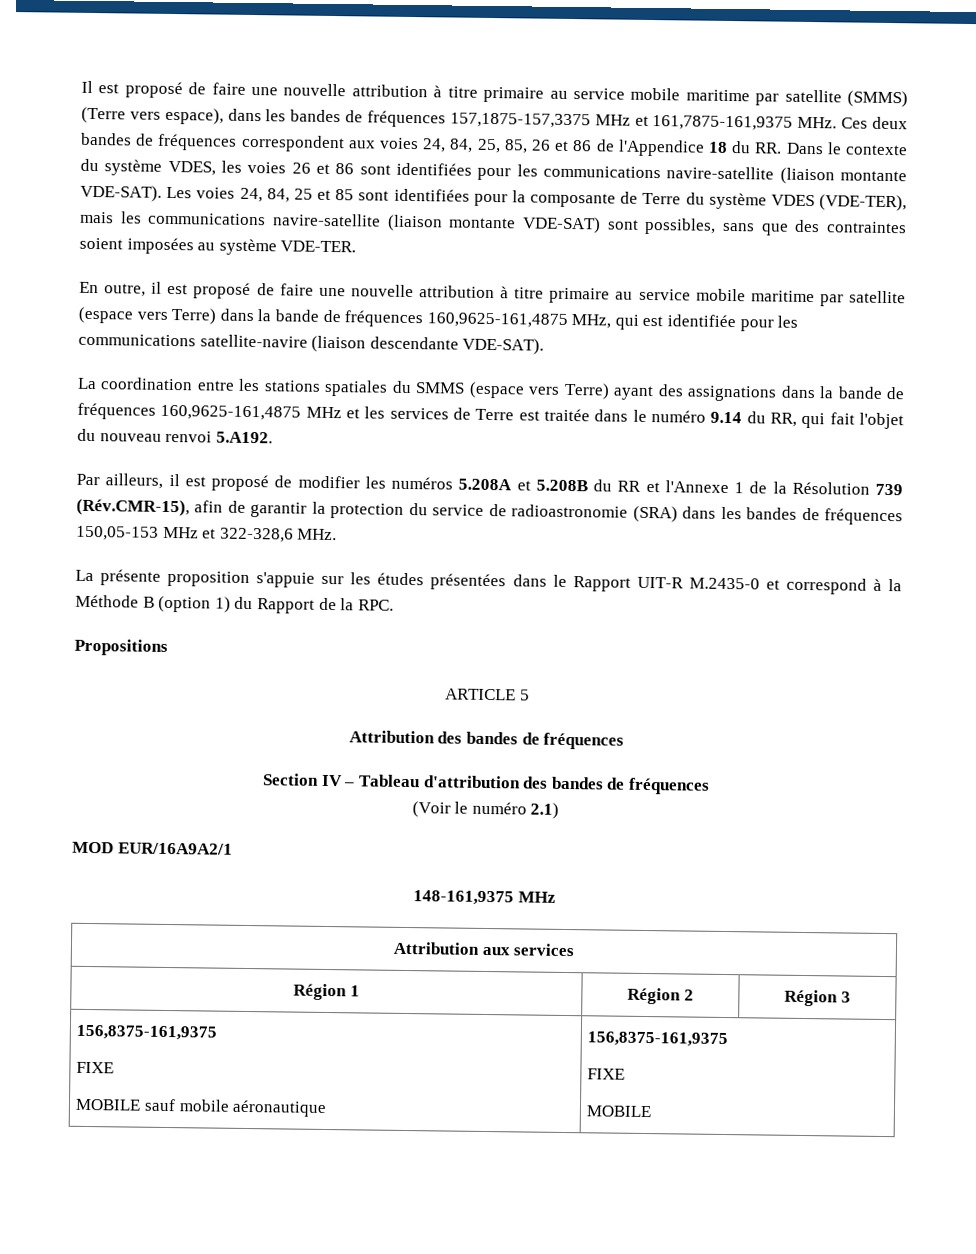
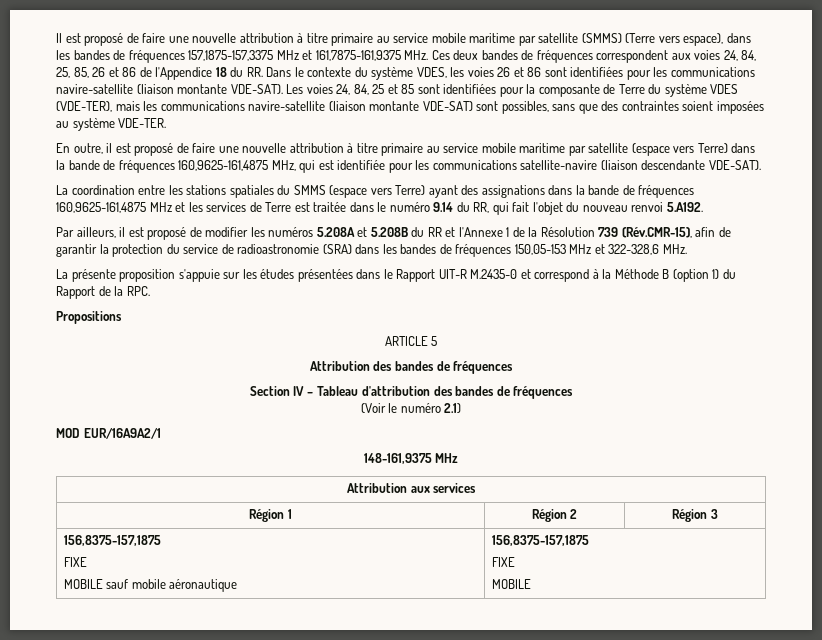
[76,1024,218,1041] 156,8375-161,9375 -> [63,535,161,546] 156,8375-157,1875
[587,1031,729,1048] 156,8375-161,9375 -> [491,535,589,546] 156,8375-157,1875

